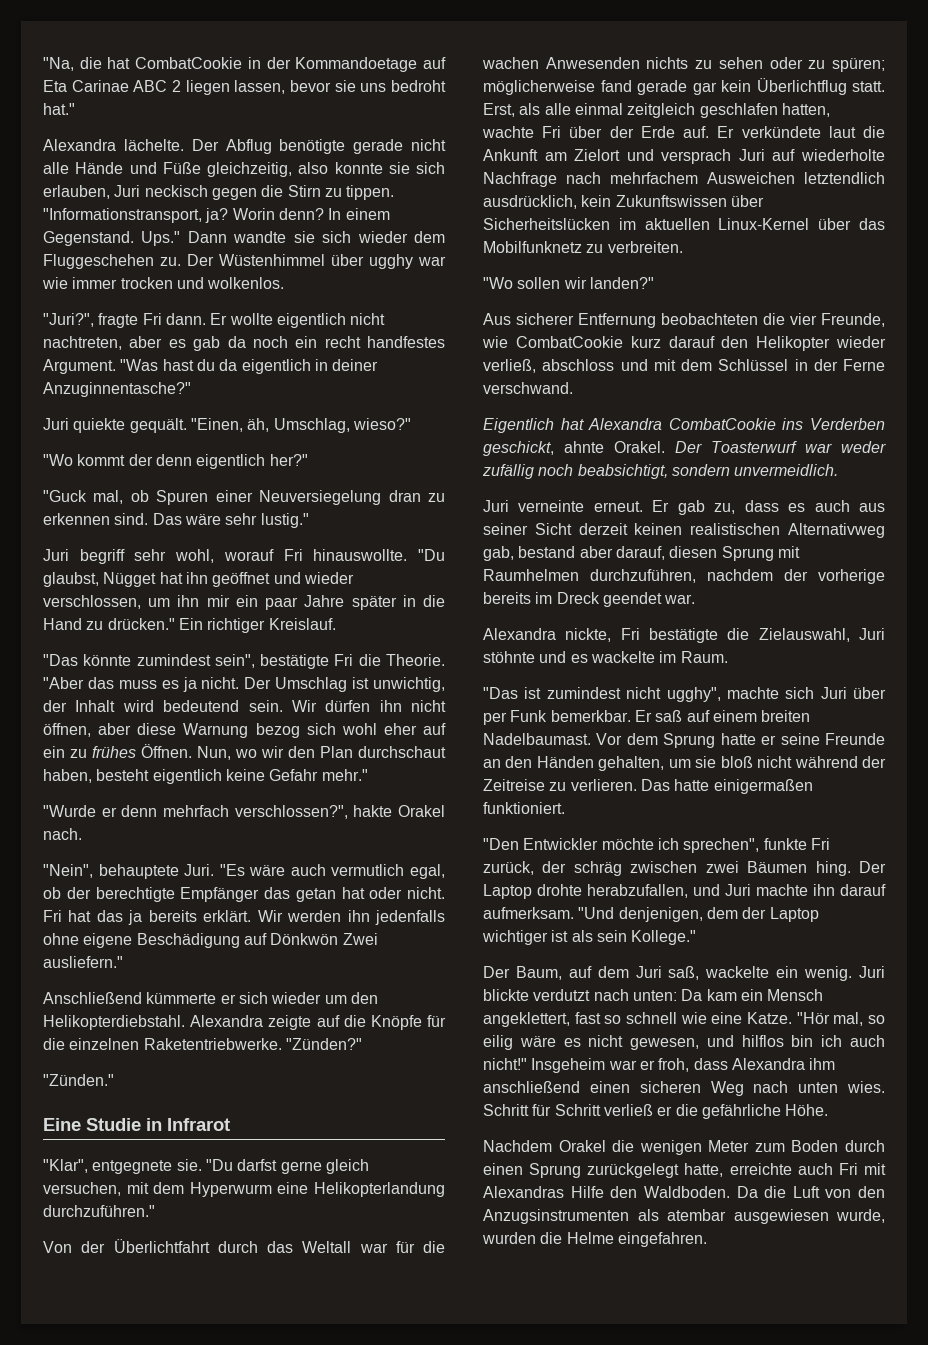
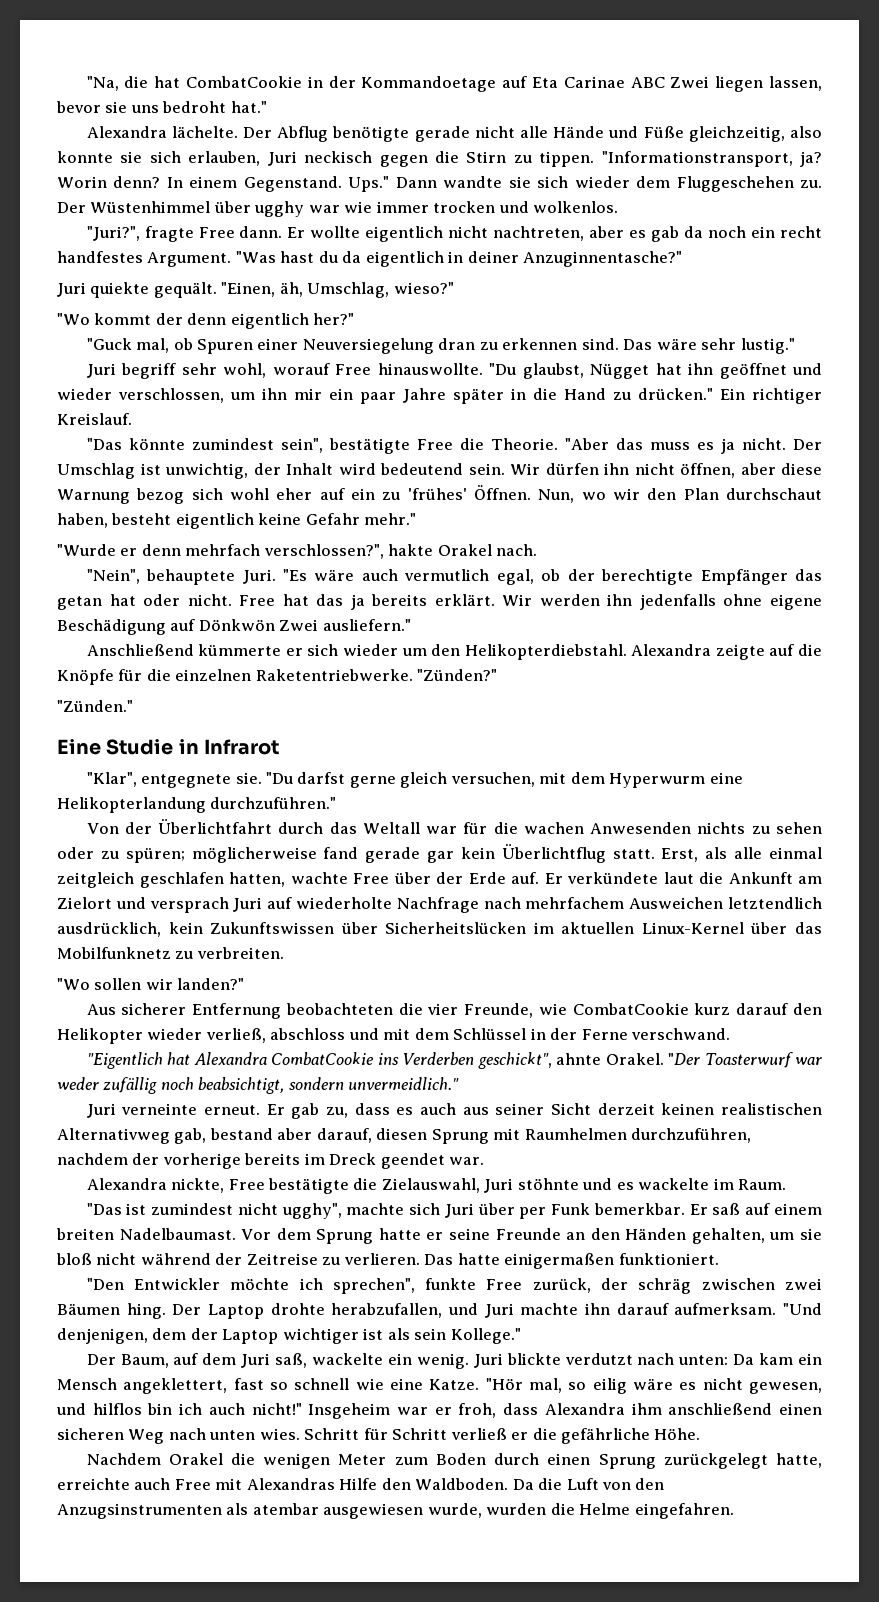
[172,80,181,92] 2 -> [670,76,710,88] Zwei
[142,313,162,325] Fri -> [198,227,235,238] Free
[283,549,303,561] Fri -> [335,364,372,375] Free
[334,654,354,666] Fri -> [416,439,453,450] Free
[92,746,136,758] frühes -> [407,488,467,500] 'frühes'
[43,910,62,922] Fri -> [239,595,276,606] Free
[542,126,562,138] Fri -> [353,873,389,884] Free
[483,418,554,433] Eigentlich -> [86,1052,163,1069] "Eigentlich
[483,441,554,456] geschickt, -> [477,1052,552,1069] geschickt",
[675,441,702,453] Der -> [668,1053,701,1065] "Der
[734,464,839,476] unvermeidlich. -> [348,1077,460,1090] unvermeidlich."
[620,628,640,640] Fri -> [228,1179,265,1190] Free
[810,838,830,850] Fri -> [486,1279,523,1290] Free
[838,1163,858,1175] Fri -> [174,1479,211,1490] Free

